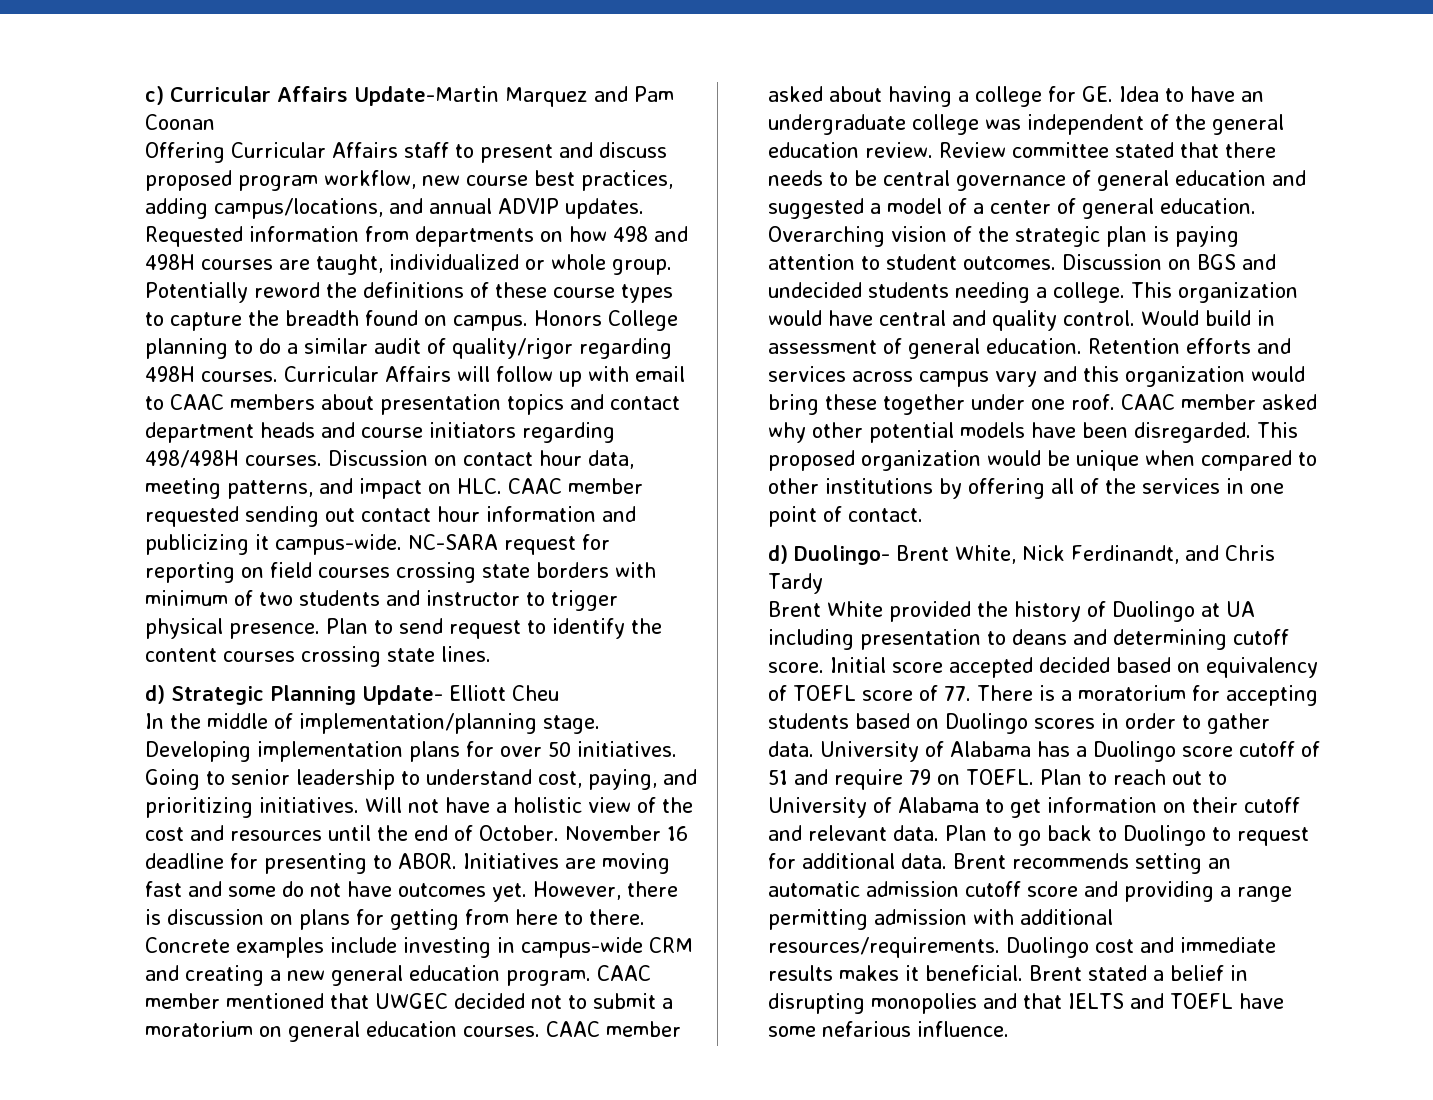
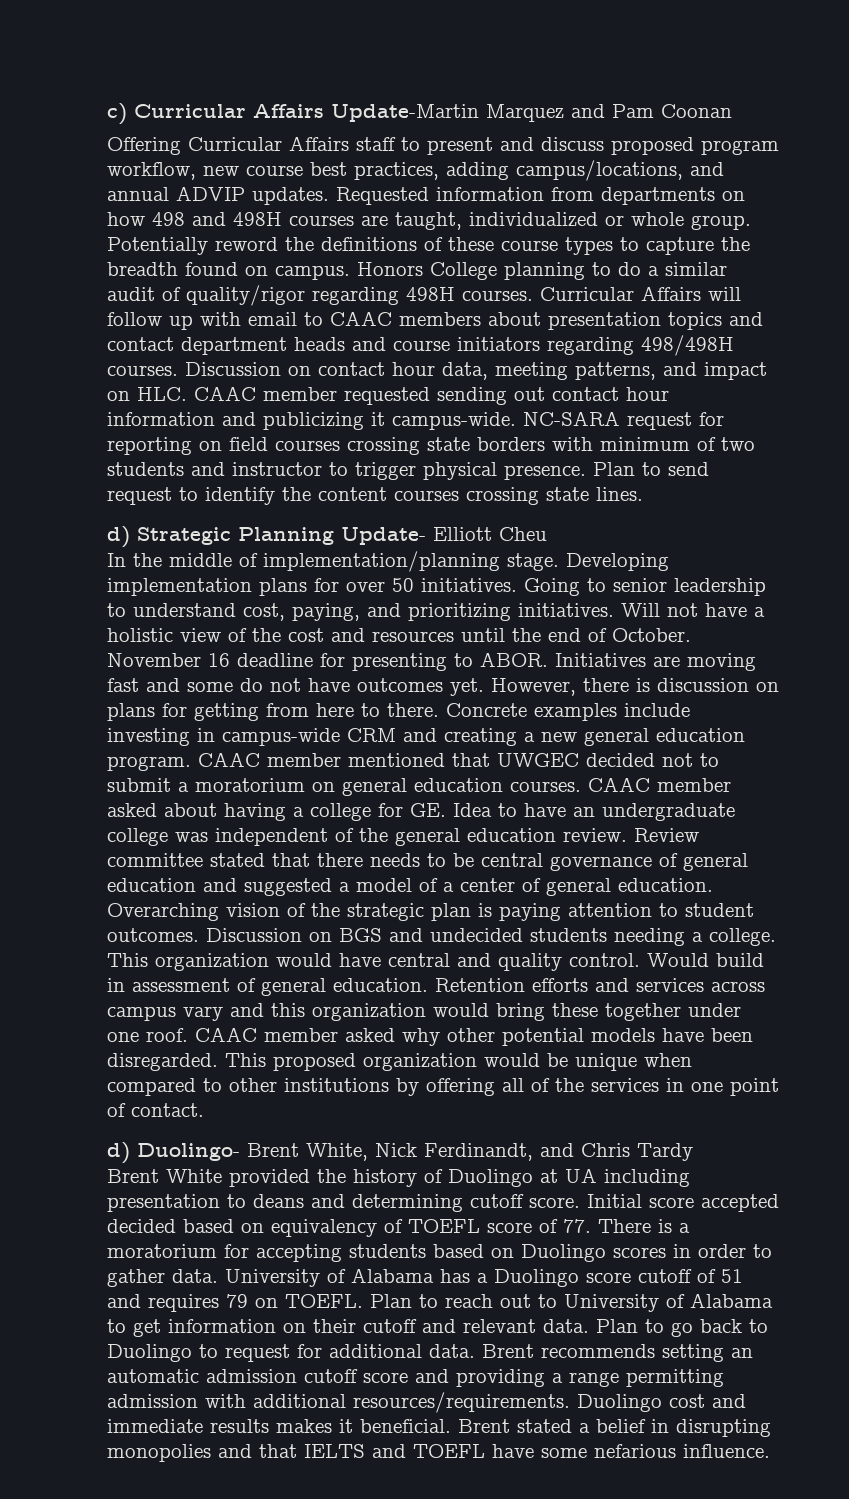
[833,769,903,790] require -> [147,1294,219,1312] requires

